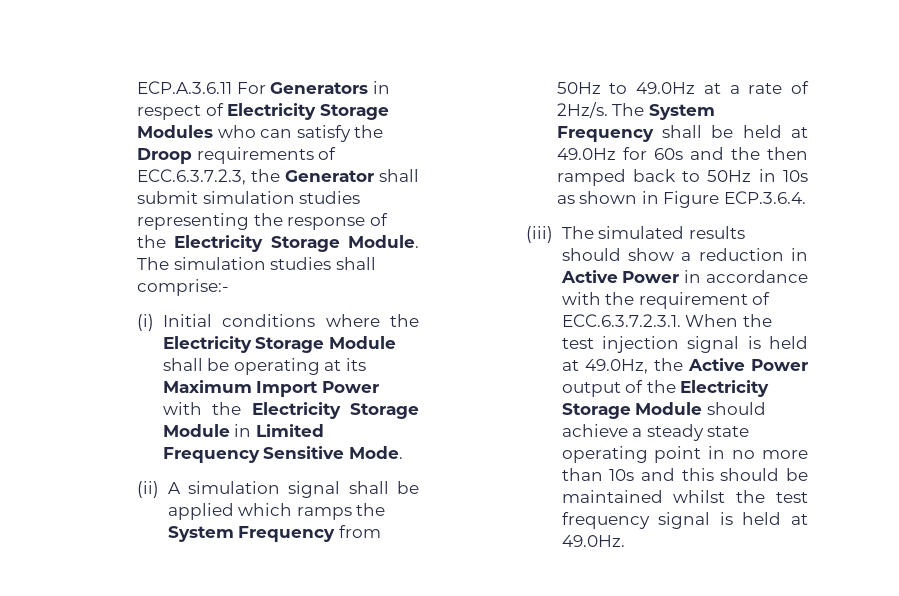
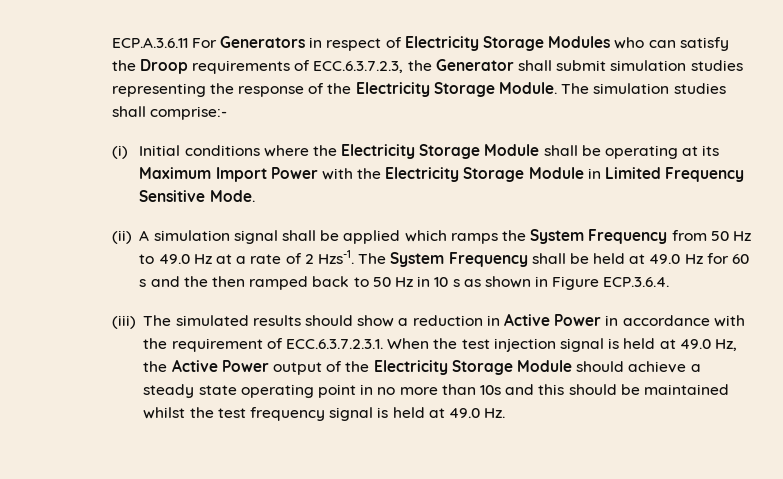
[556,82,696,94] 50Hz to 49.0Hz -> [710,231,751,241] [139,254,212,264] 50 Hz to 49.0 Hz
[556,102,608,118] 2Hz/s. -> [304,250,354,264] 2 Hzs-1.
[556,147,683,160] 49.0Hz for 60s -> [649,253,749,264] [139,279,147,287] 49.0 Hz for 60 s
[707,169,808,182] 50Hz in 10s -> [372,276,460,287] 50 Hz in 10 s
[584,359,648,374] 49.0Hz, -> [679,339,737,351] 49.0 Hz,
[561,535,625,547] 49.0Hz. -> [448,408,506,418] 49.0 Hz.

